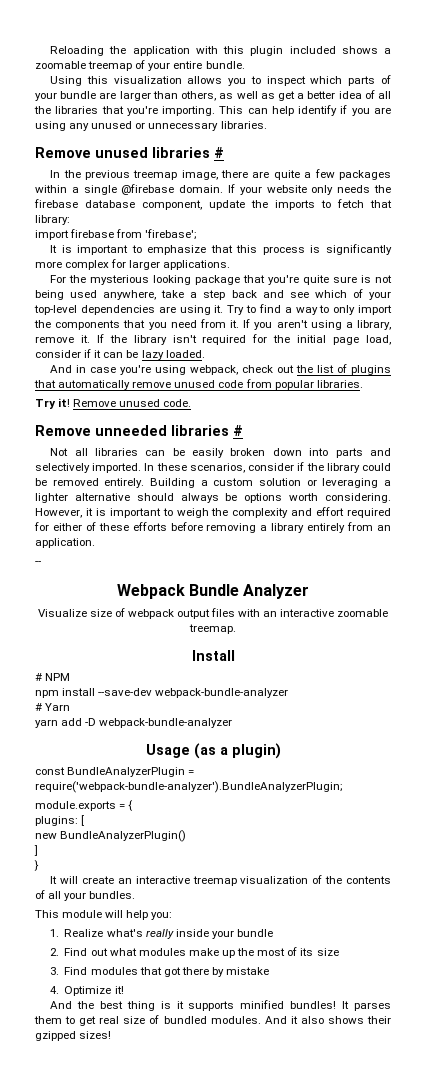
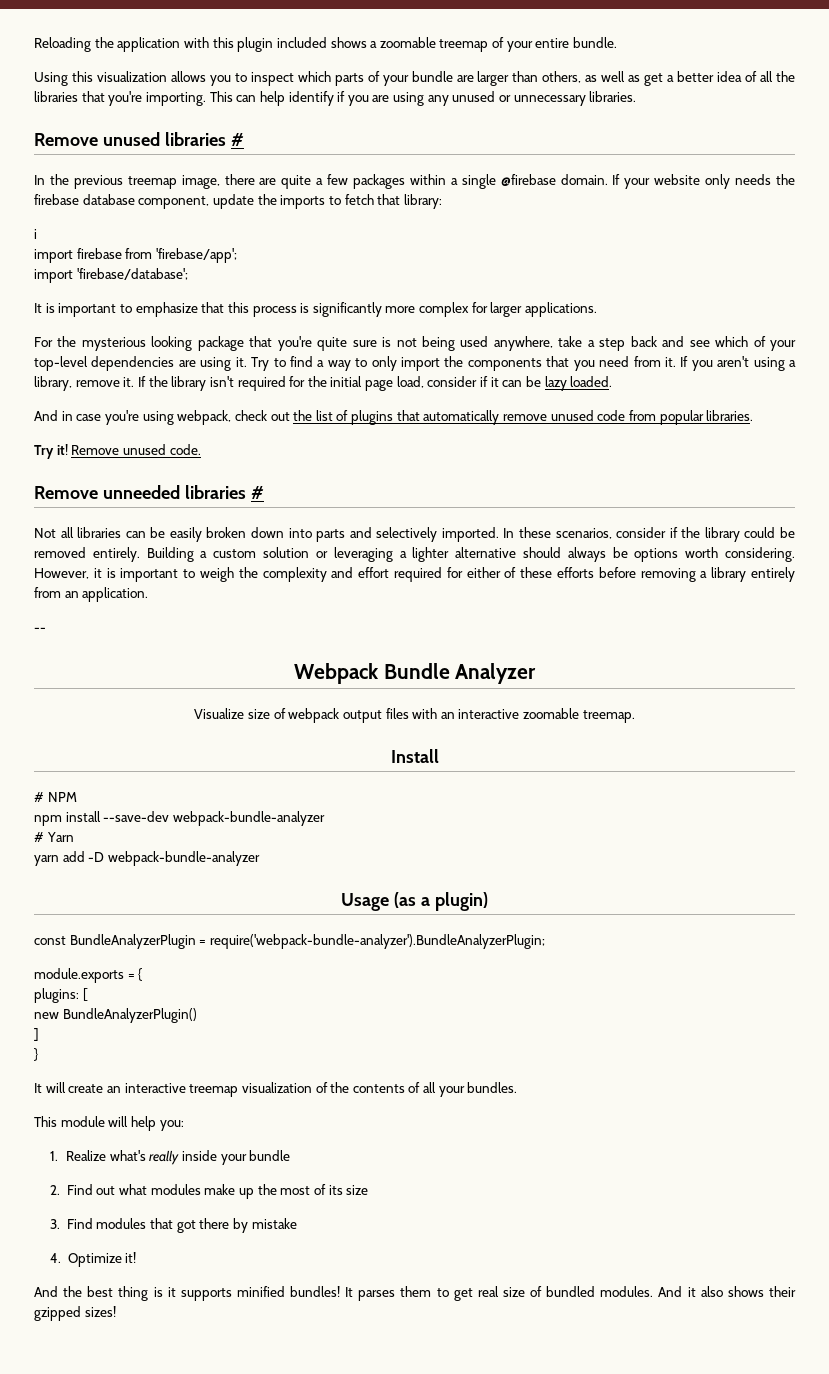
(70, 220) none -> [34,229,37,239] // i
[145,229,198,240] 'firebase'; -> [155,248,237,263] [34,268,188,283] 'firebase/app'; // import 'firebase/database';

